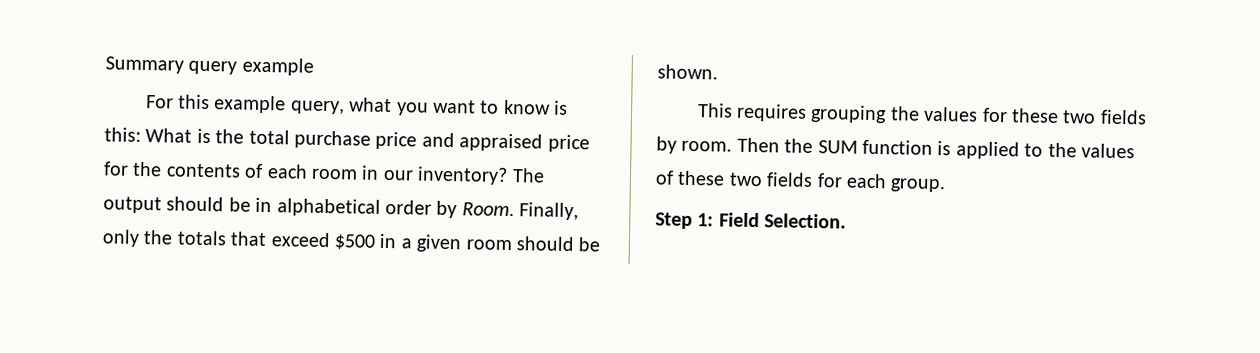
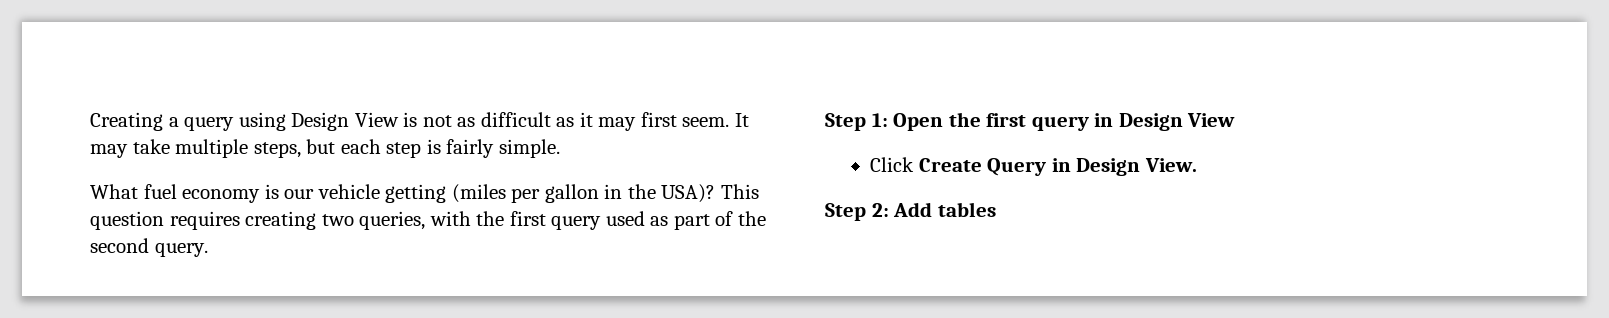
[105,56,314,76] [145,94,569,116] [104,127,590,153] [103,161,545,185] [103,196,580,221] [102,229,601,253] [657,64,718,80] [696,103,1147,125] [656,136,1135,160] [655,170,946,193] [655,212,847,230] Summary query example // For this example query, what you want to know is this: What is the total purchase price and appraised price for the contents of each room in our inventory? The output should be in alphabetical order by Room. Finally, only the totals that exceed $500 in a given room should be shown. // This requires grouping the values for these two fields by room. Then the SUM function is applied to the values of these two fields for each group. // Step 1: Field Selection. -> [90,112,750,131] [90,139,560,158] [90,184,759,203] [90,211,766,230] [90,238,208,257] [825,112,1236,131] [870,157,1197,176] [825,202,996,221] Creating a query using Design View is not as difficult as it may first seem. It may take multiple steps, but each step is fairly simple. // What fuel economy is our vehicle getting (miles per gallon in the USA)? This question requires creating two queries, with the first query used as part of the second query. // Step 1: Open the first query in Design View // Click Create Query in Design View. // Step 2: Add tables

